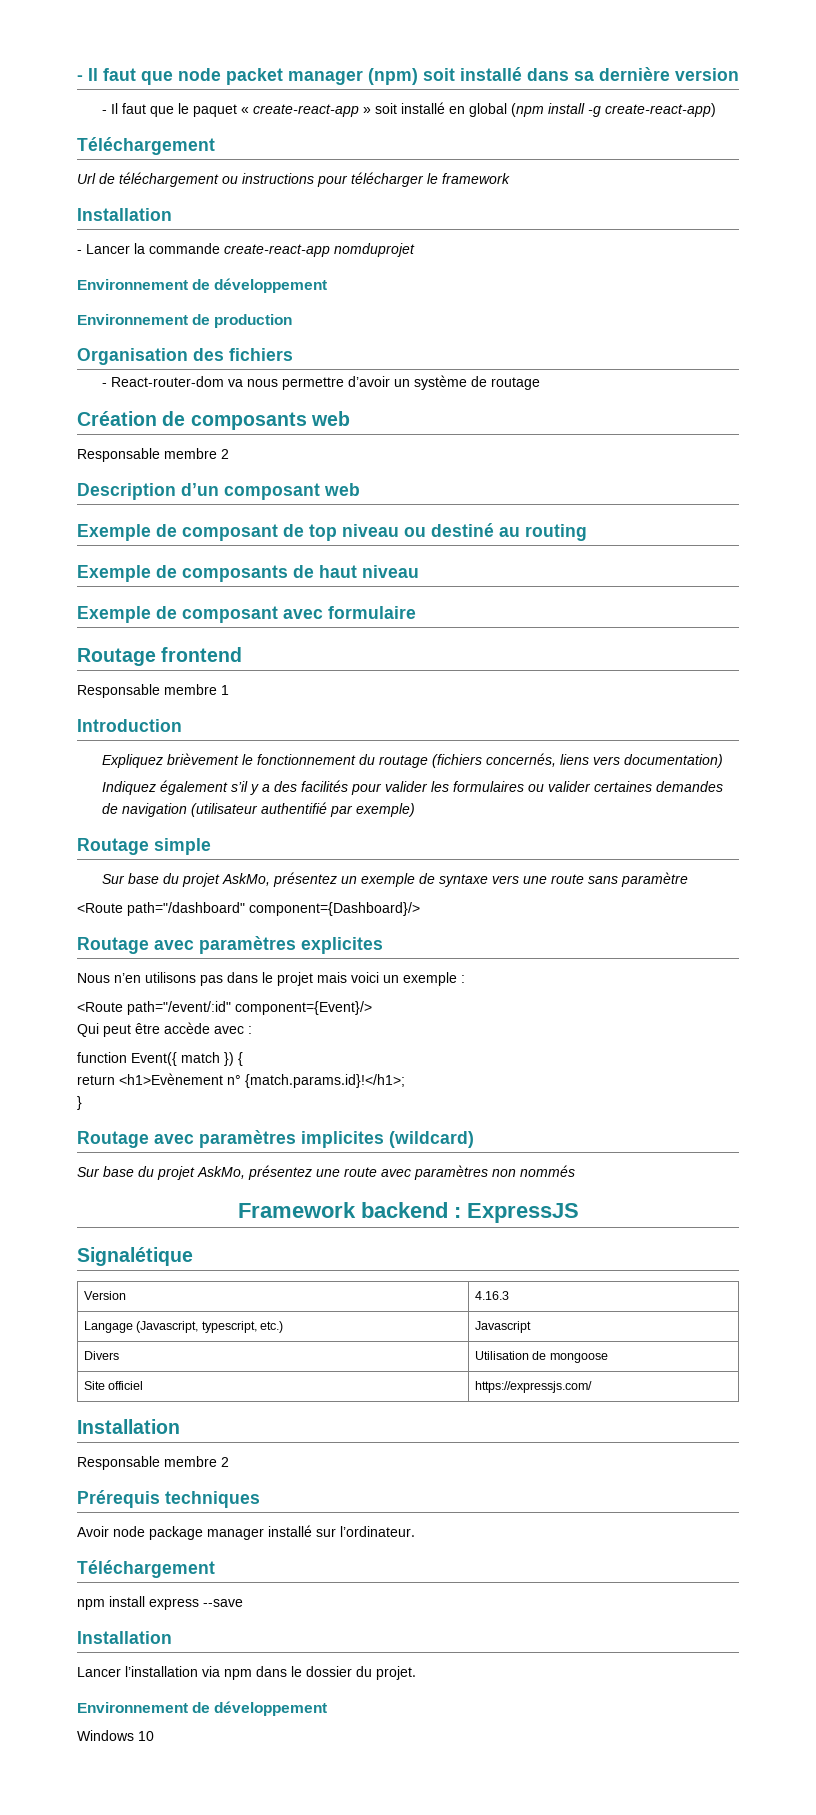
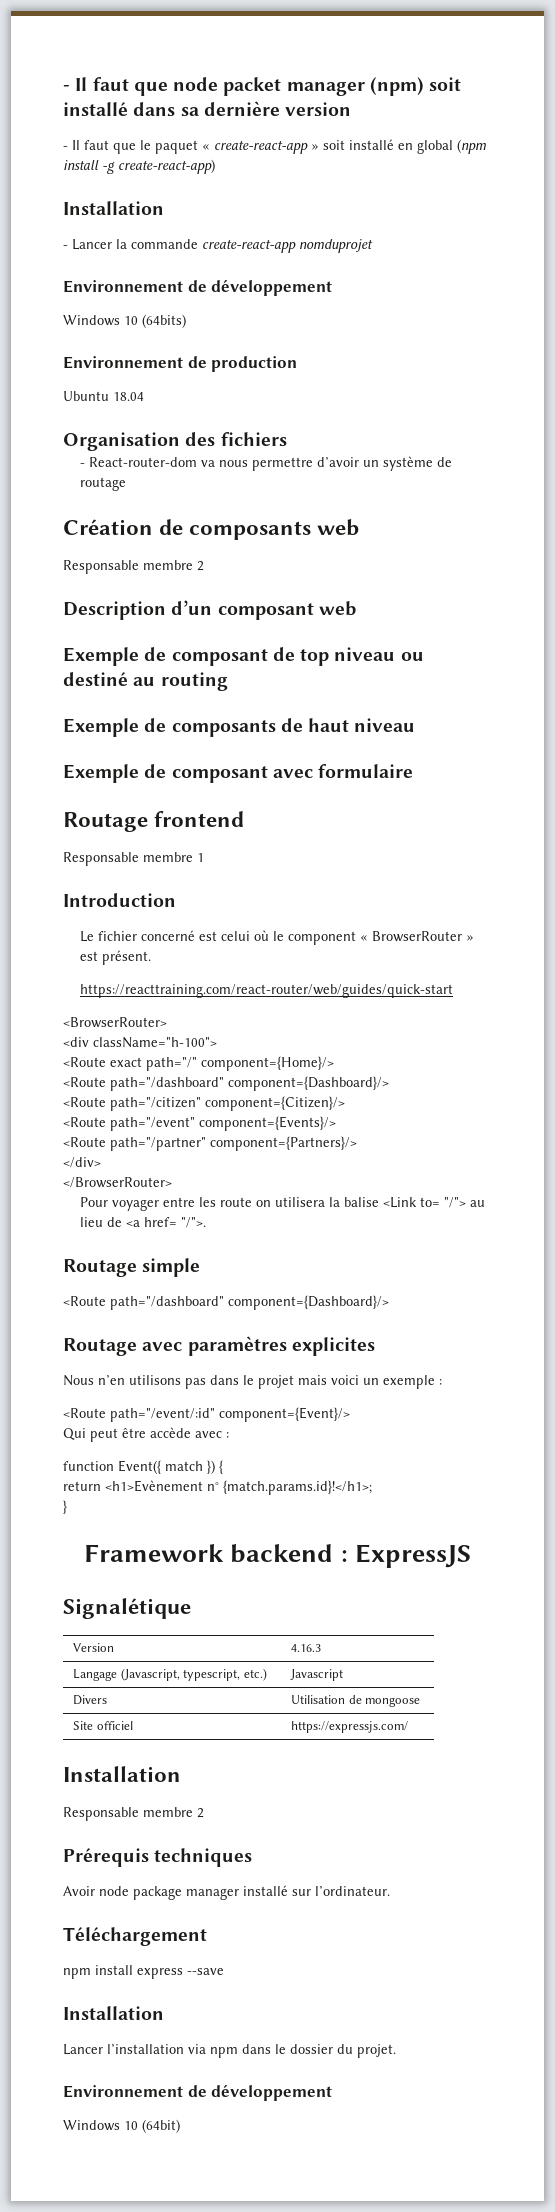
[77,137,215,155] [77,172,510,187] // Téléchargement // Url de téléchargement ou instructions pour télécharger le framework -> (215, 166) none
(328, 285) none -> [63,314,186,328] // Windows 10 (64bits)
(293, 321) none -> [63,391,144,401] // Ubuntu 18.04
[102,753,724,768] [102,780,724,795] [102,802,416,817] [77,838,211,855] [102,872,689,887] Expliquez brièvement le fonctionnement du routage (fichiers concernés, liens vers documentation) // Indiquez également s’il y a des facilités pour valider les formulaires ou valider certaines demandes de navigation (utilisateur authentifié par exemple) // Routage simple // Sur base du projet AskMo, présentez un exemple de syntaxe vers une route sans paramètre -> [80,930,475,945] [80,950,152,965] [80,984,454,998] [63,1017,167,1028] [63,1037,217,1048] [63,1056,334,1071] [63,1076,389,1091] [63,1096,345,1111] [63,1116,336,1131] [63,1136,357,1151] [63,1157,101,1168] [63,1177,172,1188] [80,1197,486,1211] [80,1217,207,1228] [63,1258,201,1277] Le fichier concerné est celui où le component « BrowserRouter » est présent. // https://reacttraining.com/react-router/web/guides/quick-start // <BrowserRouter> // <div className="h-100"> // <Route exact path="/" component={Home}/> // <Route path="/dashboard" component={Dashboard}/> // <Route path="/citizen" component={Citizen}/> // <Route path="/event" component={Events}/> // <Route path="/partner" component={Partners}/> // </div> // </BrowserRouter> // Pour voyager entre les route on utilisera la balise <Link to= "/"> au lieu de <a href= "/">. // Routage simple
[77,1130,474,1148] [77,1165,575,1180] // Routage avec paramètres implicites (wildcard) // Sur base du projet AskMo, présentez une route avec paramètres non nommés -> (67, 1507) none
(154, 1736) none -> [142,2119,180,2133] (64bit)

